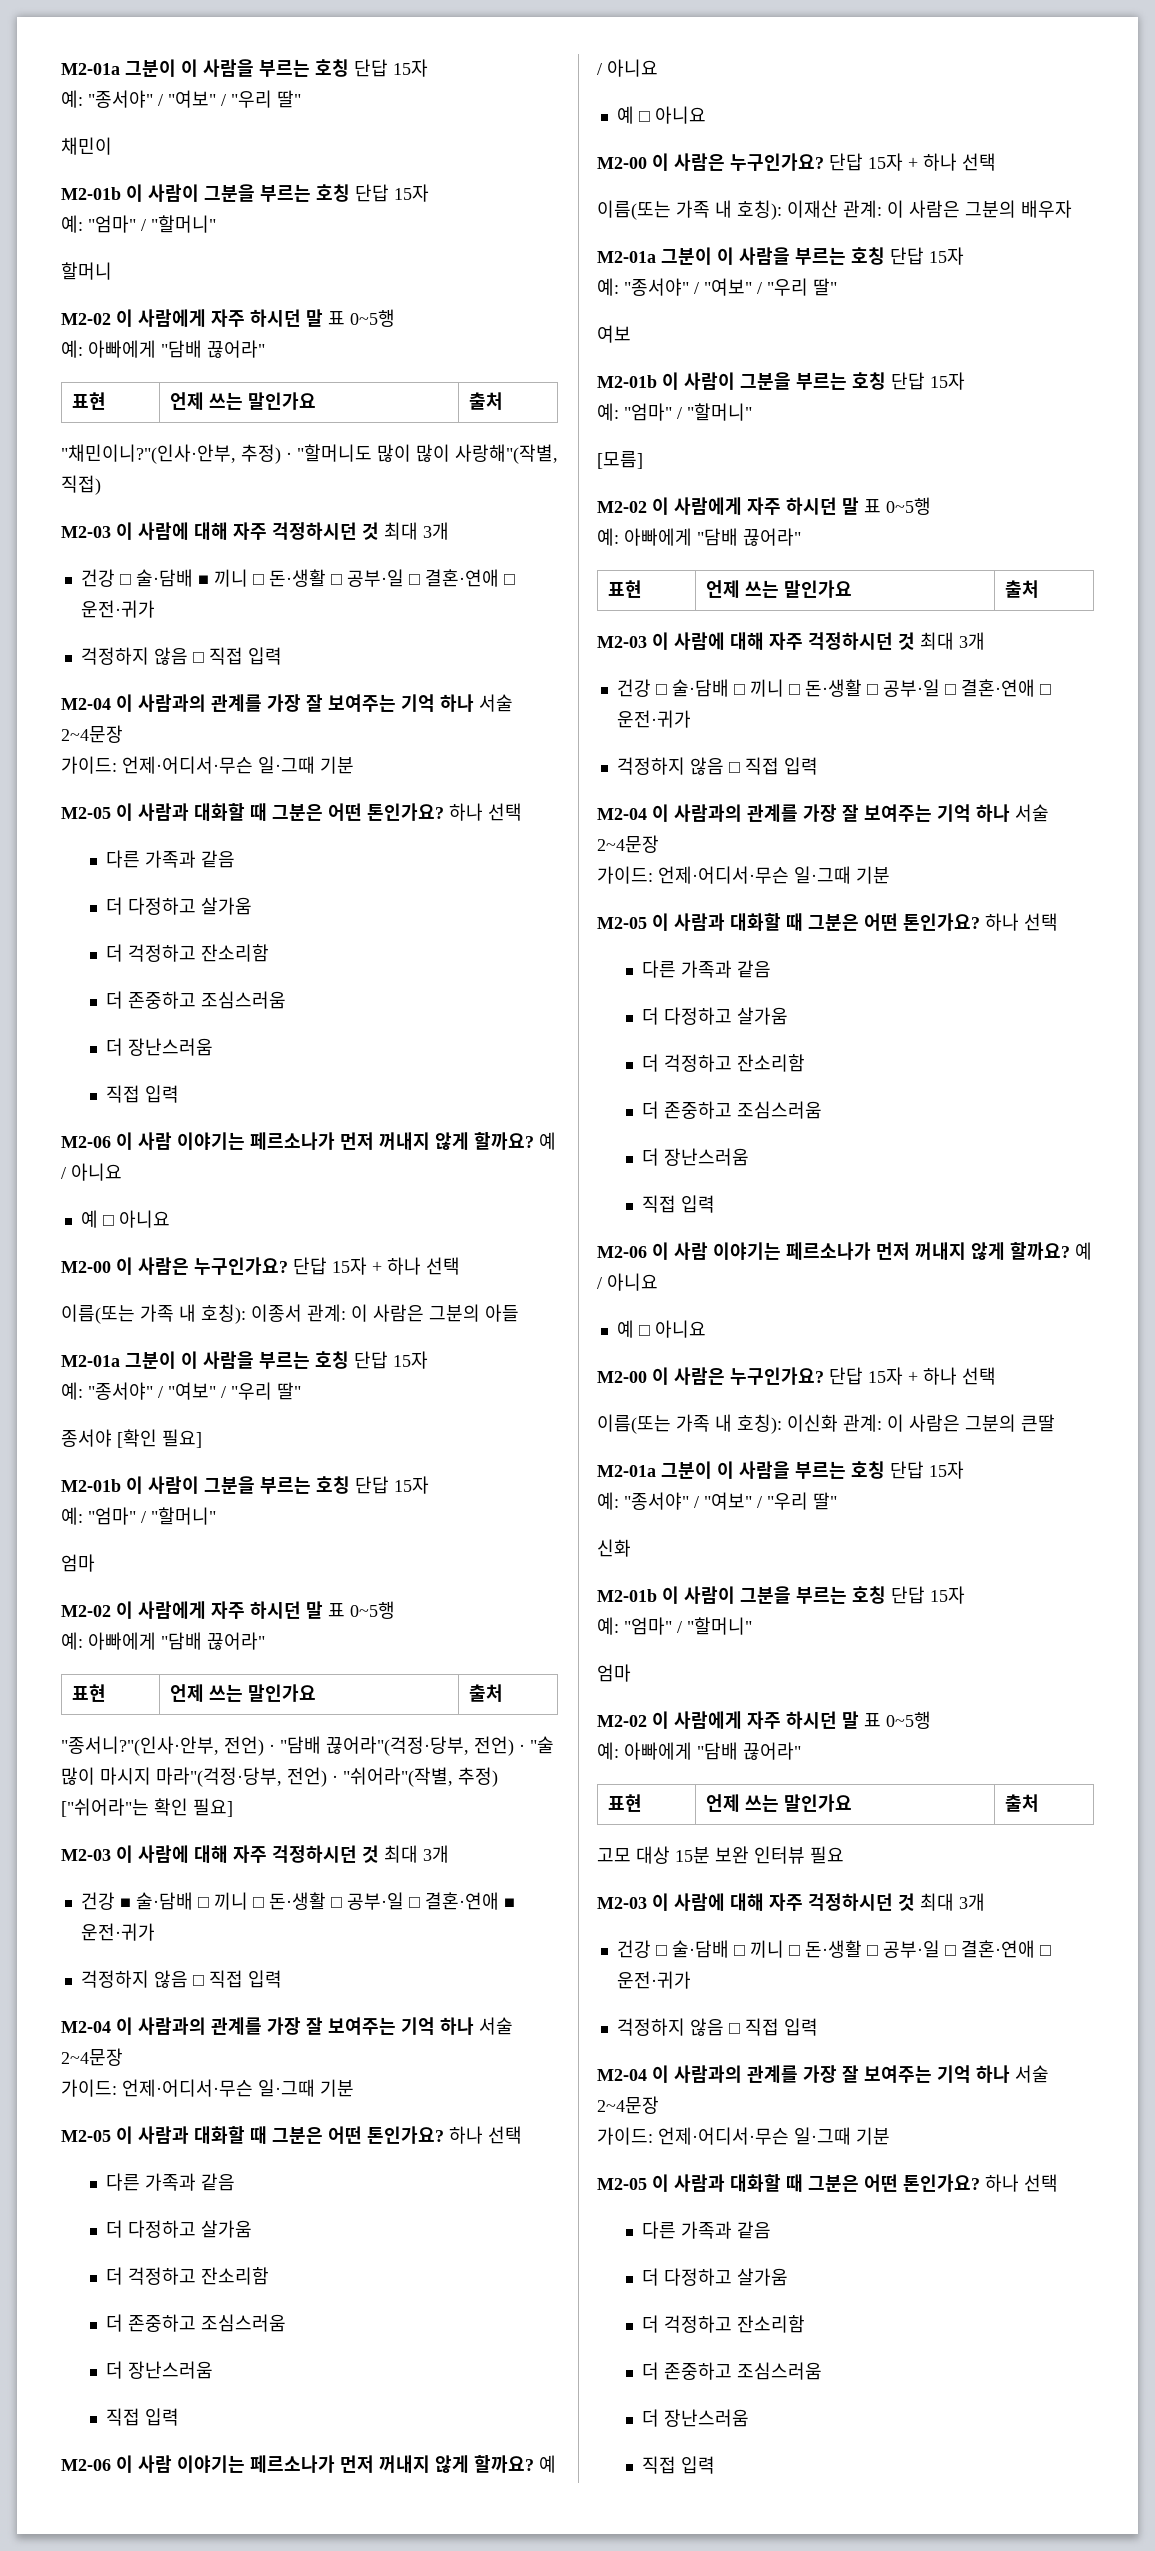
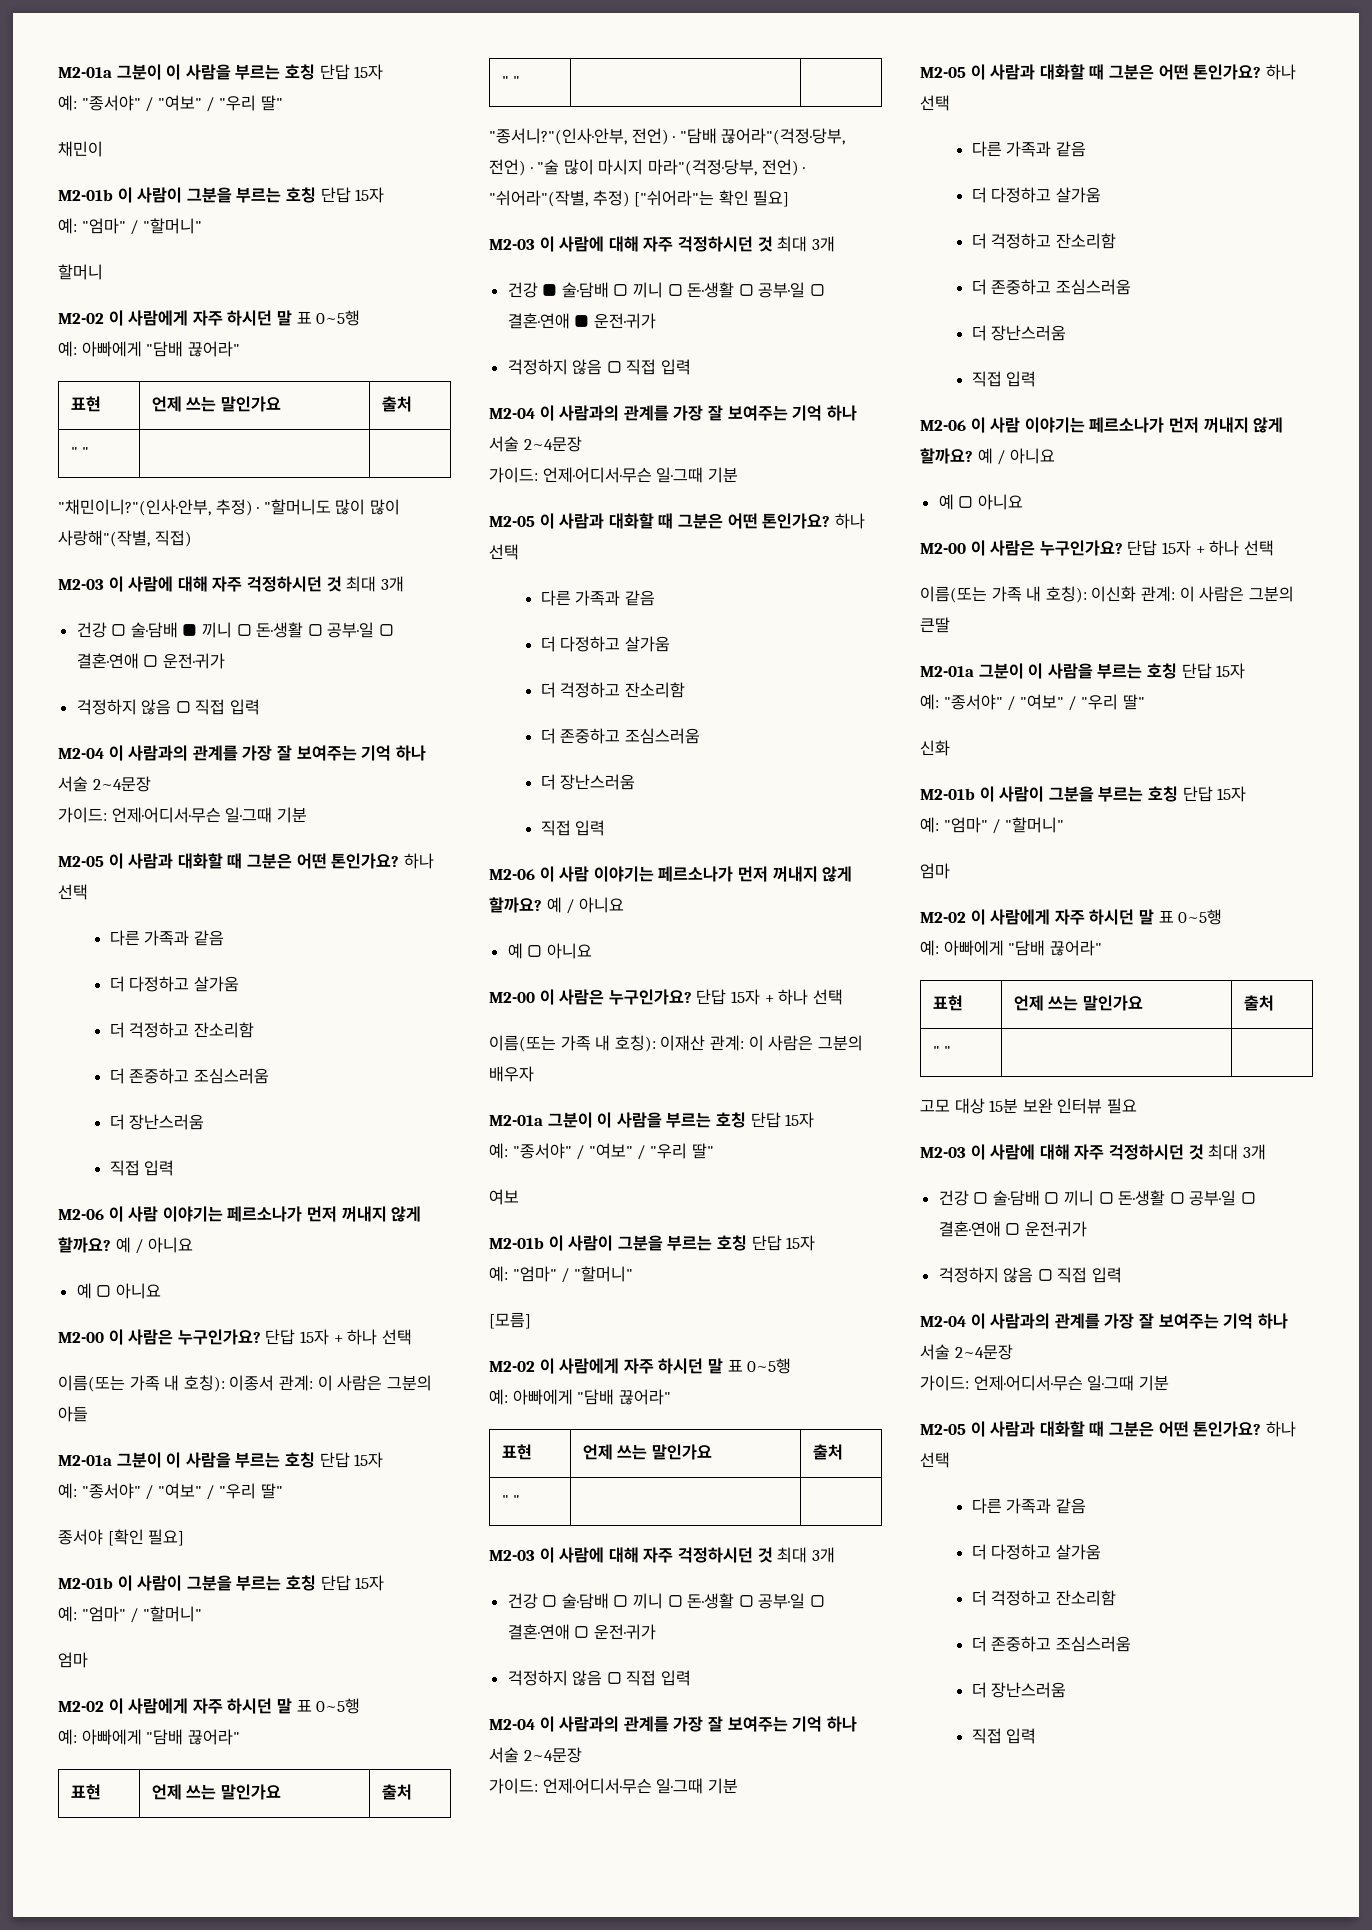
(503, 401) none -> [70,447,90,458] // " " | |
(503, 1693) none -> [501,76,521,87] // " " | |
(1039, 589) none -> [501,1495,521,1506] // " " | |
(1039, 1803) none -> [932,1046,952,1057] // " " | |

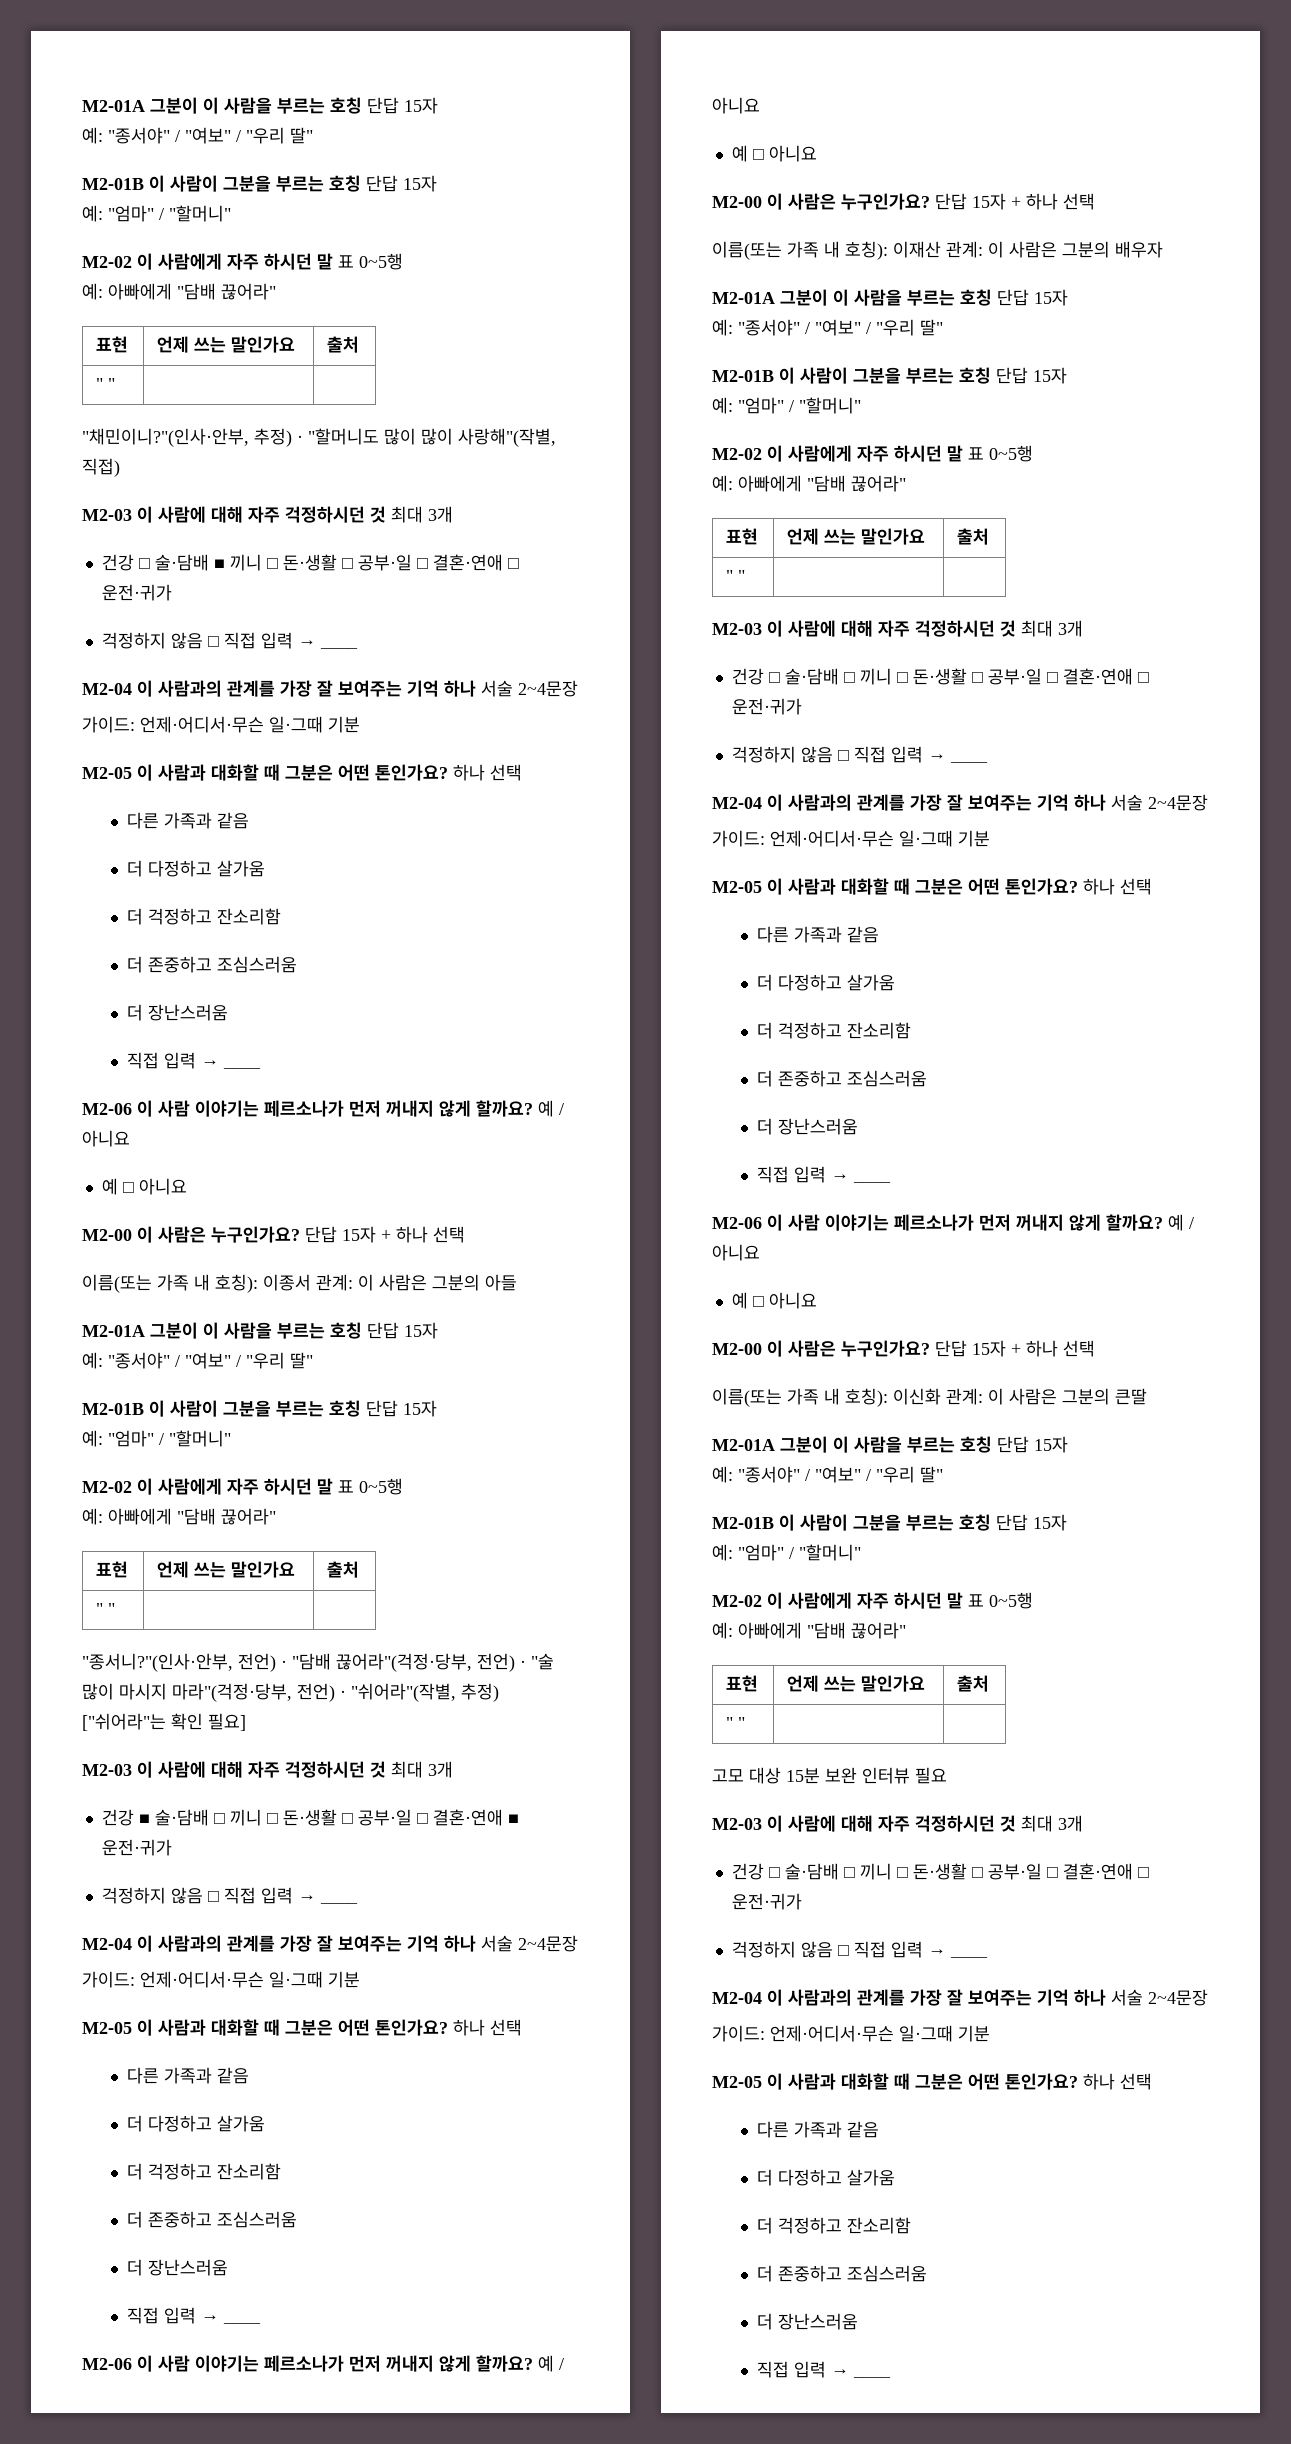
[58,67,112,78] M2-01a -> [82,100,145,112] M2-01A
[58,141,103,157] [58,189,113,201] 채민이 // M2-01b -> [82,178,144,190] M2-01B
[58,264,103,280] // 할머니 -> (231, 213) none
(261, 707) none -> [297,640,316,647] [319,647,358,649] → ____
(175, 1168) none -> [201,1060,220,1067] [223,1067,262,1069] → ____
[58,1455,112,1466] M2-01a -> [82,1325,145,1337] M2-01A
[58,1529,185,1546] [58,1577,113,1589] 종서야 [확인 필요] // M2-01b -> [82,1403,144,1415] M2-01B
[58,1652,88,1668] // 엄마 -> (231, 1438) none
(692, 367) none -> [297,1895,316,1902] [319,1902,358,1904] → ____
(606, 828) none -> [201,2315,220,2322] [223,2322,262,2324] → ____
[489,1115,543,1126] M2-01a -> [712,292,775,304] M2-01A
[489,1189,519,1205] [489,1237,544,1249] 여보 // M2-01b -> [712,370,774,382] M2-01B
[489,1312,531,1329] // [모름] -> (861, 405) none
(692, 1678) none -> [927,754,946,761] [949,761,988,763] → ____
(1037, 379) none -> [831,1174,850,1181] [853,1181,892,1183] → ____
[920,666,974,677] M2-01a -> [712,1439,775,1451] M2-01A
[920,740,950,756] [920,788,975,800] 신화 // M2-01b -> [712,1517,774,1529] M2-01B
[920,863,950,879] // 엄마 -> (861, 1552) none
(1123, 1275) none -> [927,1949,946,1956] [949,1956,988,1958] → ____
(1037, 1736) none -> [831,2369,850,2376] [853,2376,892,2378] → ____

